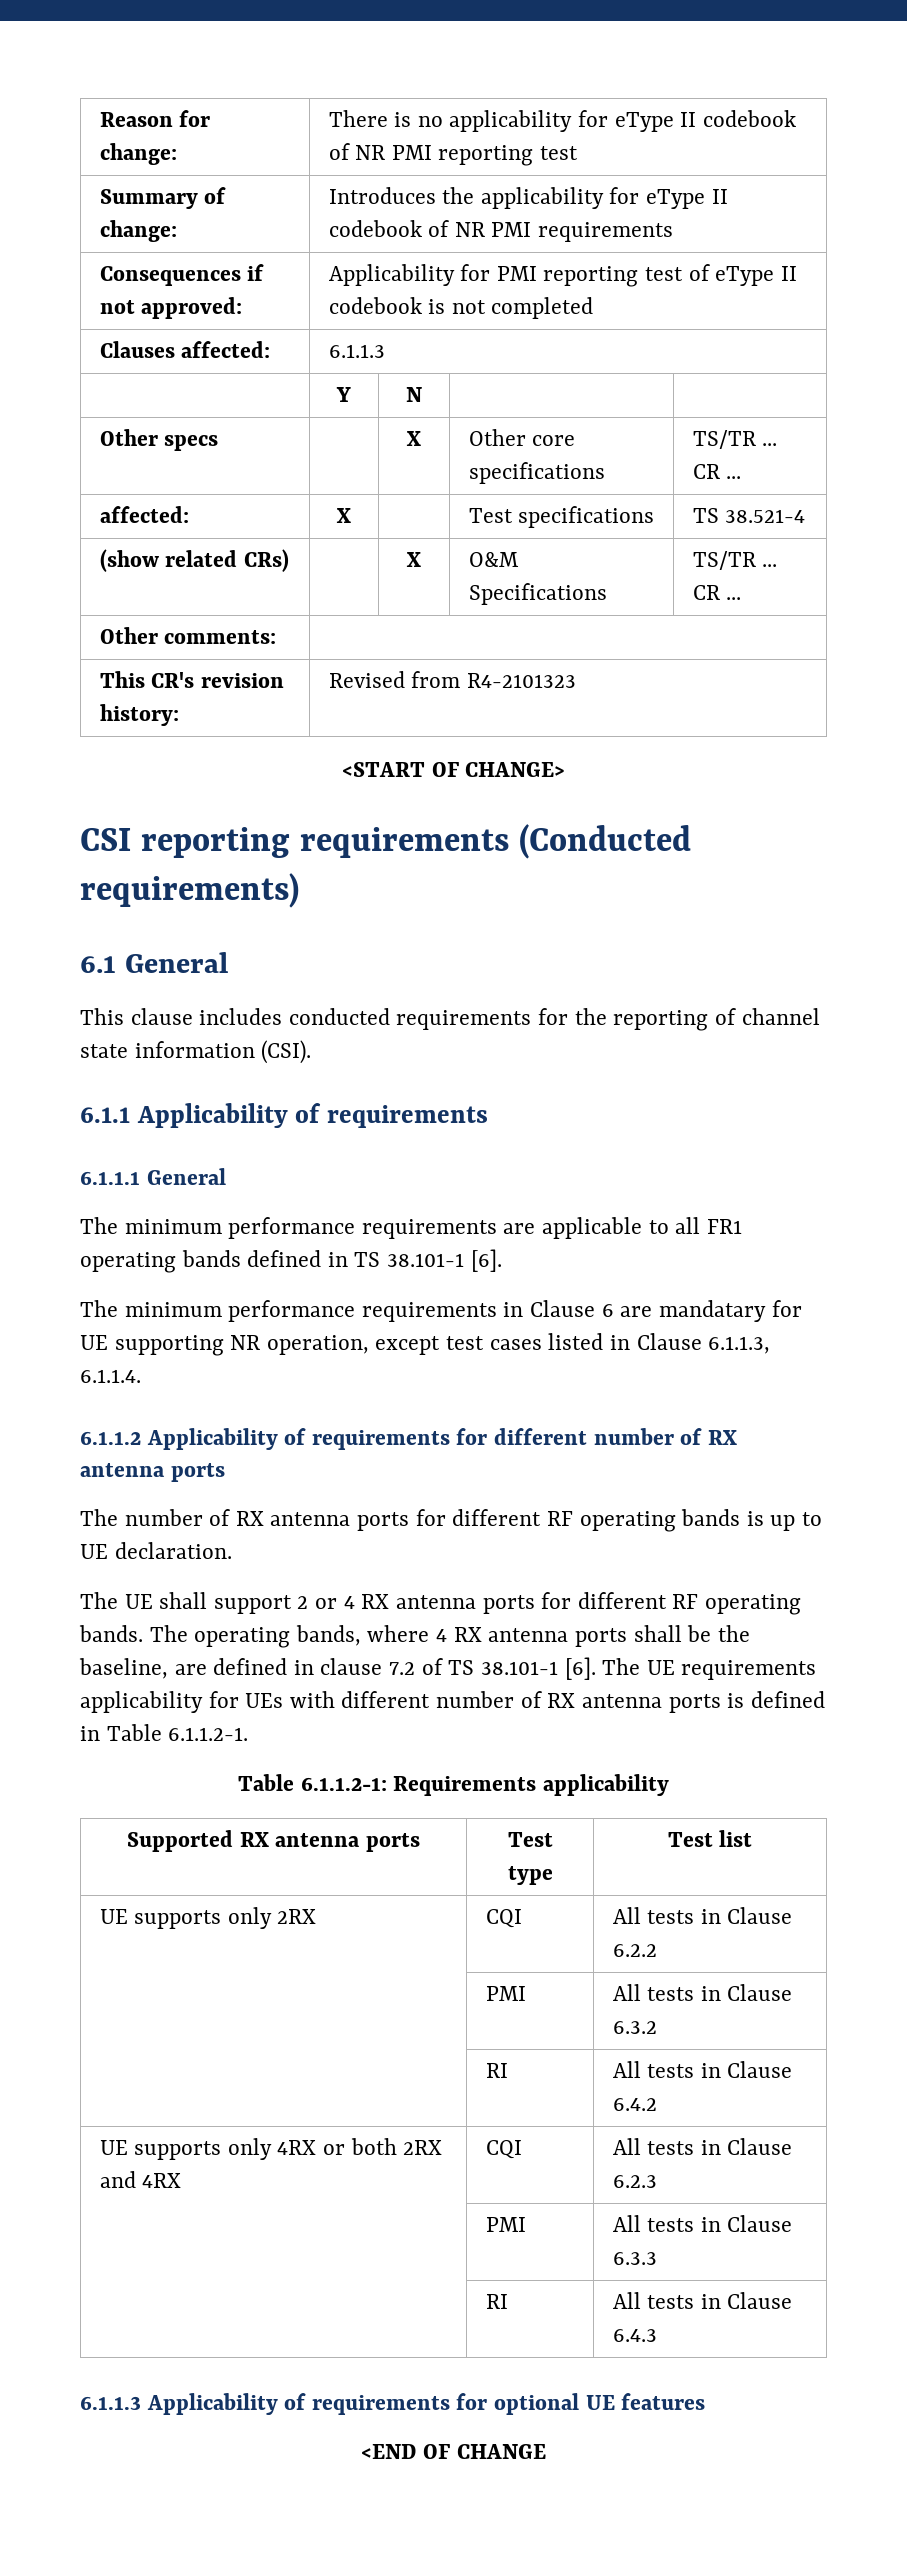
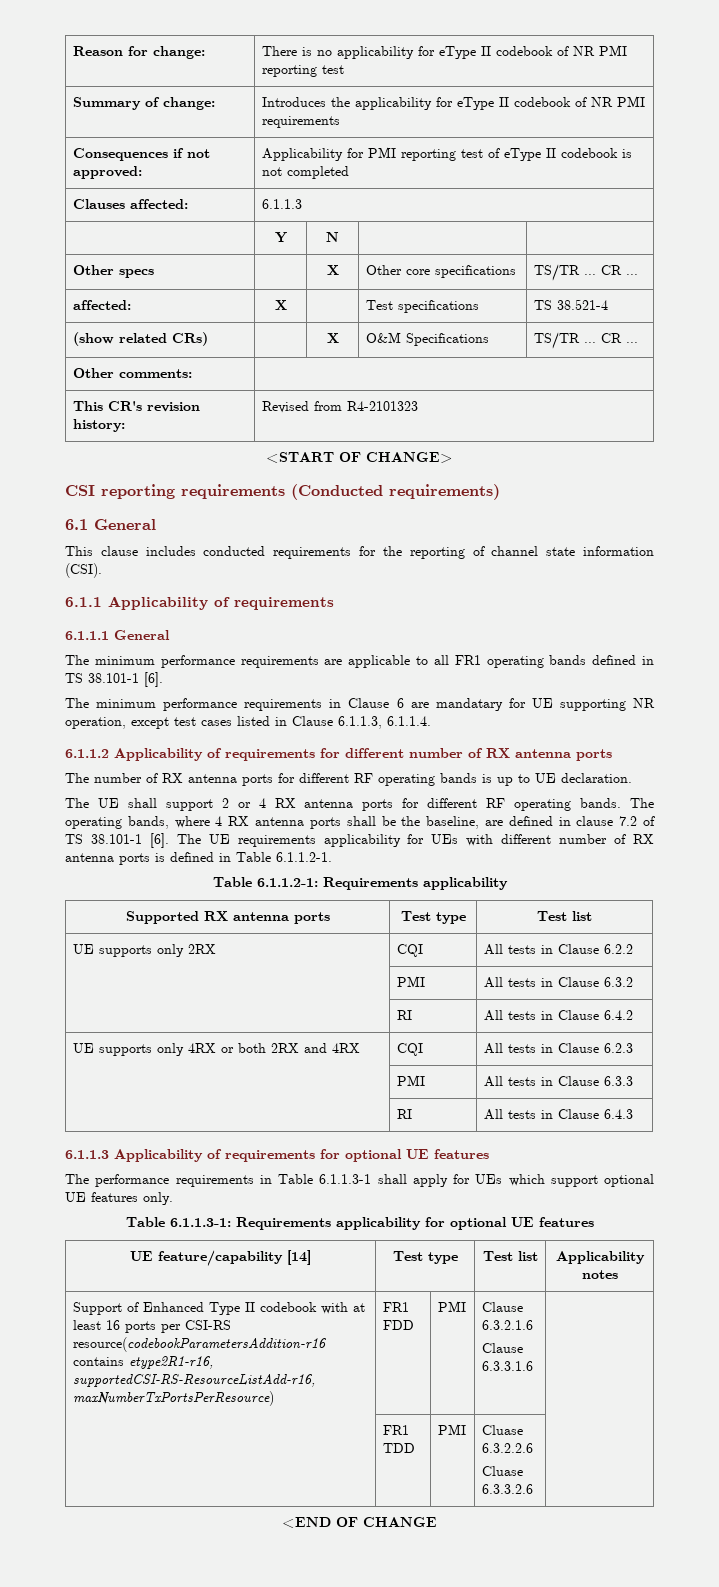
(706, 2401) none -> [65,1174,654,1187] [65,1192,173,1205] [125,1217,594,1230] [130,1250,311,1266] [392,1251,458,1264] [482,1251,538,1261] [555,1251,645,1264] [581,1270,618,1279] [72,1302,365,1315] [72,1320,231,1333] [72,1337,326,1352] [72,1356,213,1369] [72,1374,315,1387] [72,1391,274,1406] [382,1302,409,1312] [382,1320,414,1330] [437,1301,466,1312] [481,1302,523,1312] [481,1320,533,1330] [481,1343,523,1353] [481,1361,533,1371] [382,1425,409,1435] [382,1443,415,1453] [437,1424,466,1435] [481,1425,523,1435] [481,1443,533,1453] [481,1466,523,1476] [481,1484,533,1494] // The performance requirements in Table 6.1.1.3-1 shall apply for UEs which support optional UE features only. // Table 6.1.1.3-1: Requirements applicability for optional UE features // UE feature/capability [14] | Test type | Test list | Applicability notes // Support of Enhanced Type II codebook with at least 16 ports per CSI-RS resource(codebookParametersAddition-r16 contains etype2R1-r16, supportedCSI-RS-ResourceListAdd-r16, maxNumberTxPortsPerResource) | FR1 FDD | PMI | Clause 6.3.2.1.6 // Clause 6.3.3.1.6 | // | FR1 TDD | PMI | Cluase 6.3.2.2.6 // Cluase 6.3.3.2.6 |

